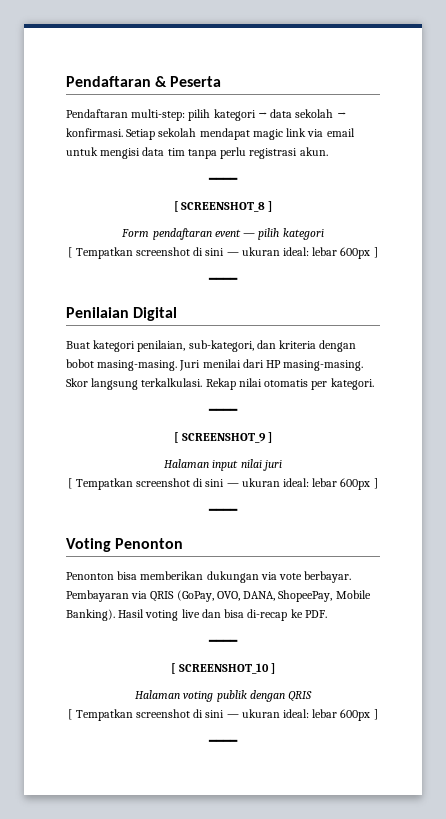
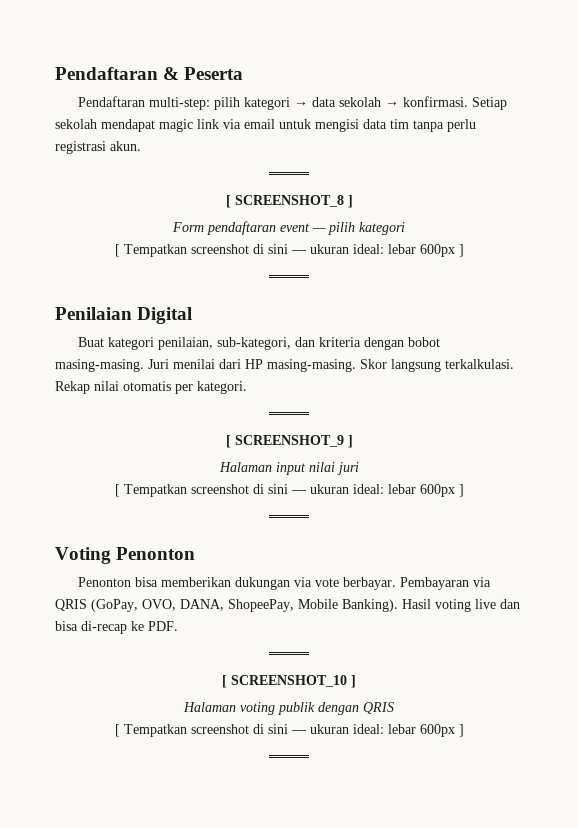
[208,177,238,183] ━━━━ -> [268,172,309,178] ════
[208,277,238,283] ━━━━ -> [268,275,309,281] ════
[208,408,238,414] ━━━━ -> [268,412,309,418] ════
[208,508,238,514] ━━━━ -> [268,515,309,521] ════
[208,639,238,645] ━━━━ -> [268,652,309,658] ════
[208,739,238,745] ━━━━ -> [268,755,309,761] ════

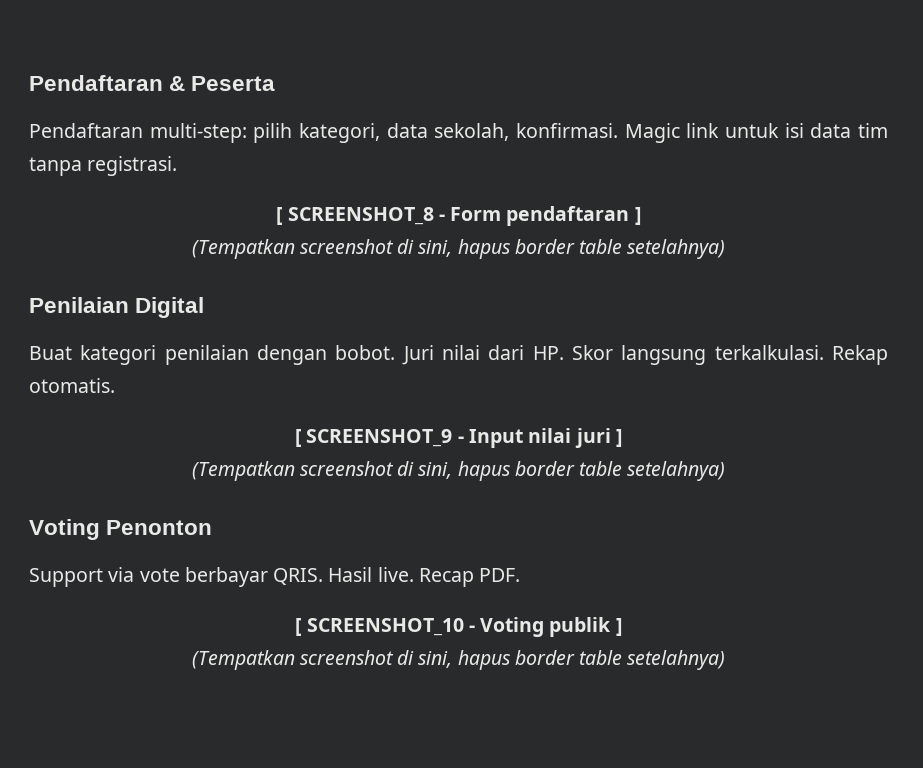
[243,96,507,110] [55,119,476,132] [55,141,141,154] [268,172,309,178] [225,195,353,208] [172,221,405,235] [114,244,464,257] [268,275,309,281] [55,307,193,324] [77,337,440,350] [55,359,514,372] [55,381,247,394] [268,412,309,418] [225,435,353,448] [218,462,359,475] [114,484,464,497] [268,515,309,521] [55,547,196,564] [77,577,491,590] [55,599,520,612] [55,621,144,634] kategori → data sekolah → konfirmasi. Setiap sekolah mendapat magic link via email untuk mengisi data tim tanpa perlu registrasi akun. // ════ // [ SCREENSHOT_8 ] // Form pendaftaran event — pilih kategori // [ Tempatkan screenshot di sini — ukuran ideal: lebar 600px ] // ════ // Penilaian Digital // Buat kategori penilaian, sub-kategori, dan kriteria dengan bobot masing-masing. Juri menilai dari HP masing-masing. Skor langsung terkalkulasi. Rekap nilai otomatis per kategori. // ════ // [ SCREENSHOT_9 ] // Halaman input nilai juri // [ Tempatkan screenshot di sini — ukuran ideal: lebar 600px ] // ════ // Voting Penonton // Penonton bisa memberikan dukungan via vote berbayar. Pembayaran via QRIS (GoPay, OVO, DANA, ShopeePay, Mobile Banking). Hasil voting live dan bisa di-recap ke -> [299,123,888,143] [29,156,178,176] [276,206,641,226] [191,239,726,259] [29,297,205,318] [29,345,888,365] [29,378,115,393] [295,428,622,448] [191,461,726,481] [29,519,213,540] [29,567,474,587] kategori, data sekolah, konfirmasi. Magic link untuk isi data tim tanpa registrasi. // [ SCREENSHOT_8 - Form pendaftaran ] // (Tempatkan screenshot di sini, hapus border table setelahnya) // Penilaian Digital // Buat kategori penilaian dengan bobot. Juri nilai dari HP. Skor langsung terkalkulasi. Rekap otomatis. // [ SCREENSHOT_9 - Input nilai juri ] // (Tempatkan screenshot di sini, hapus border table setelahnya) // Voting Penonton // Support via vote berbayar QRIS. Hasil live. Recap
[268,652,309,658] // ════ -> (521, 575) none
[351,675,356,688] [183,702,394,715] [114,724,464,737] [268,755,309,761] ] // Halaman voting publik dengan QRIS // [ Tempatkan screenshot di sini — ukuran ideal: lebar 600px ] // ════ -> [468,617,622,637] [191,650,726,670] - Voting publik ] // (Tempatkan screenshot di sini, hapus border table setelahnya)

